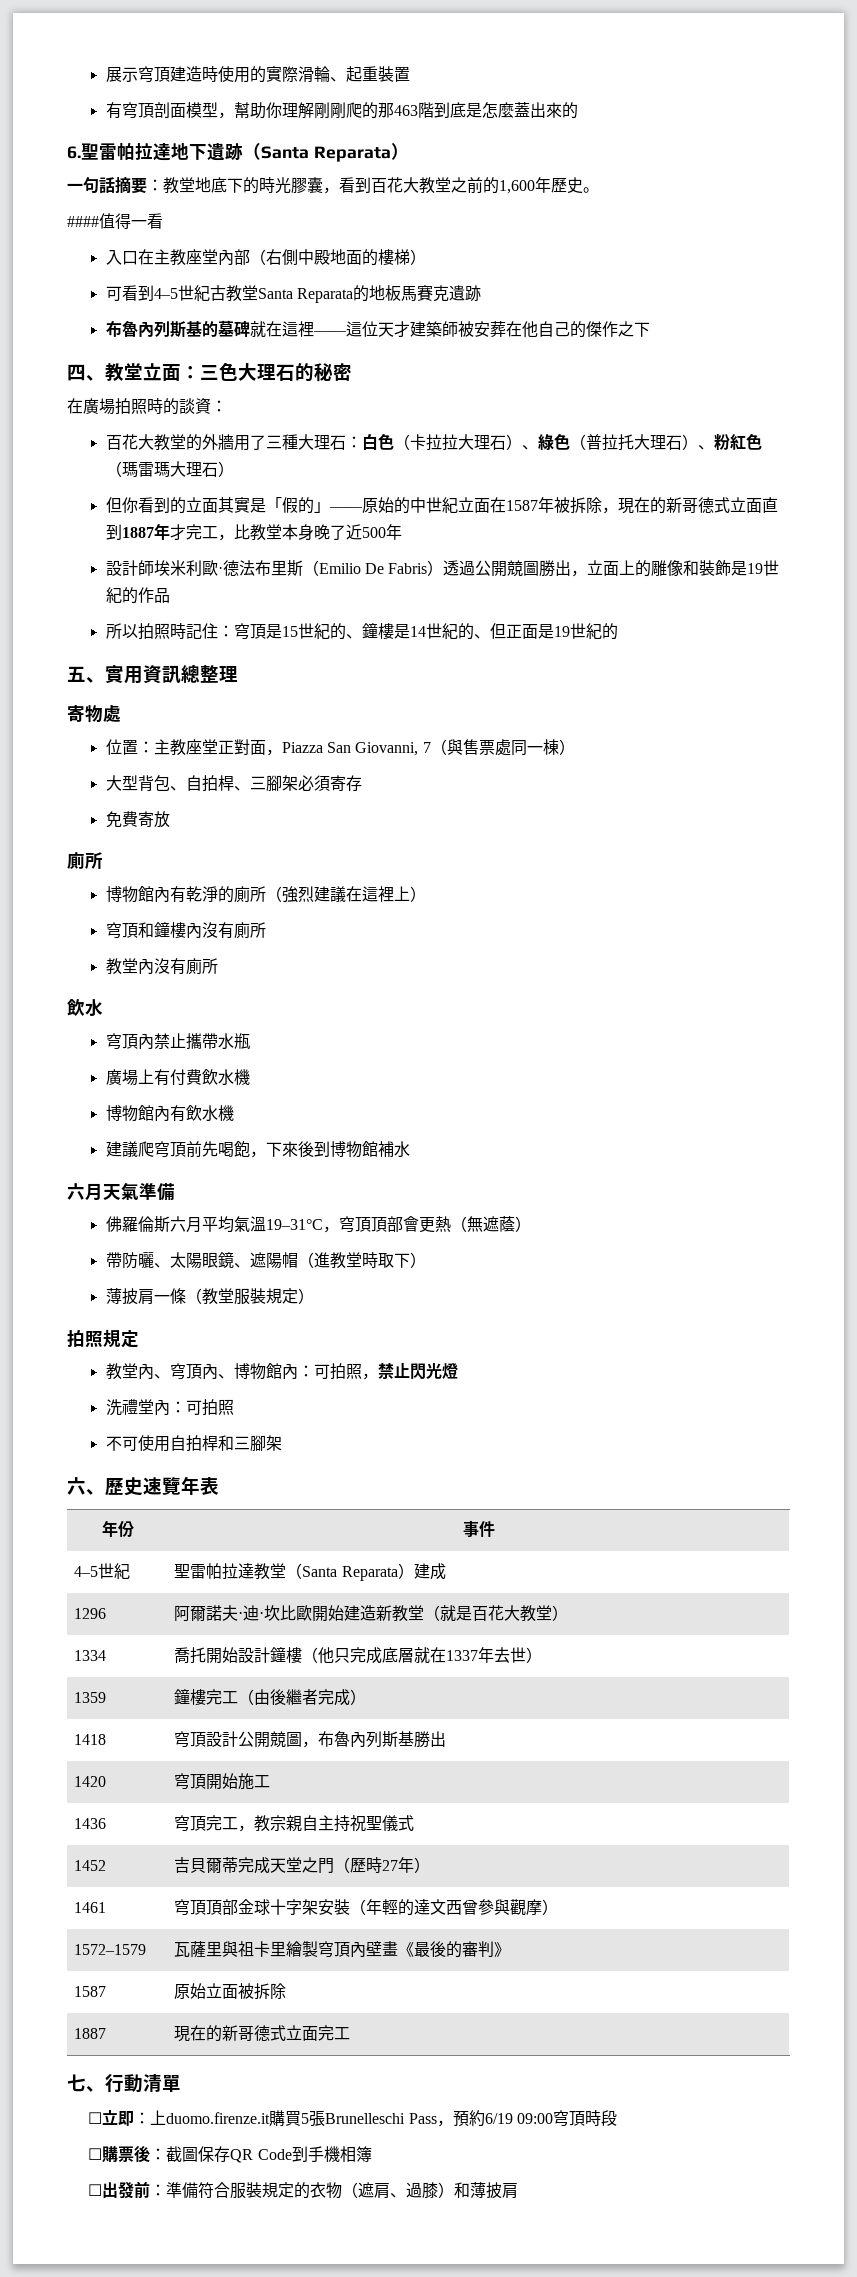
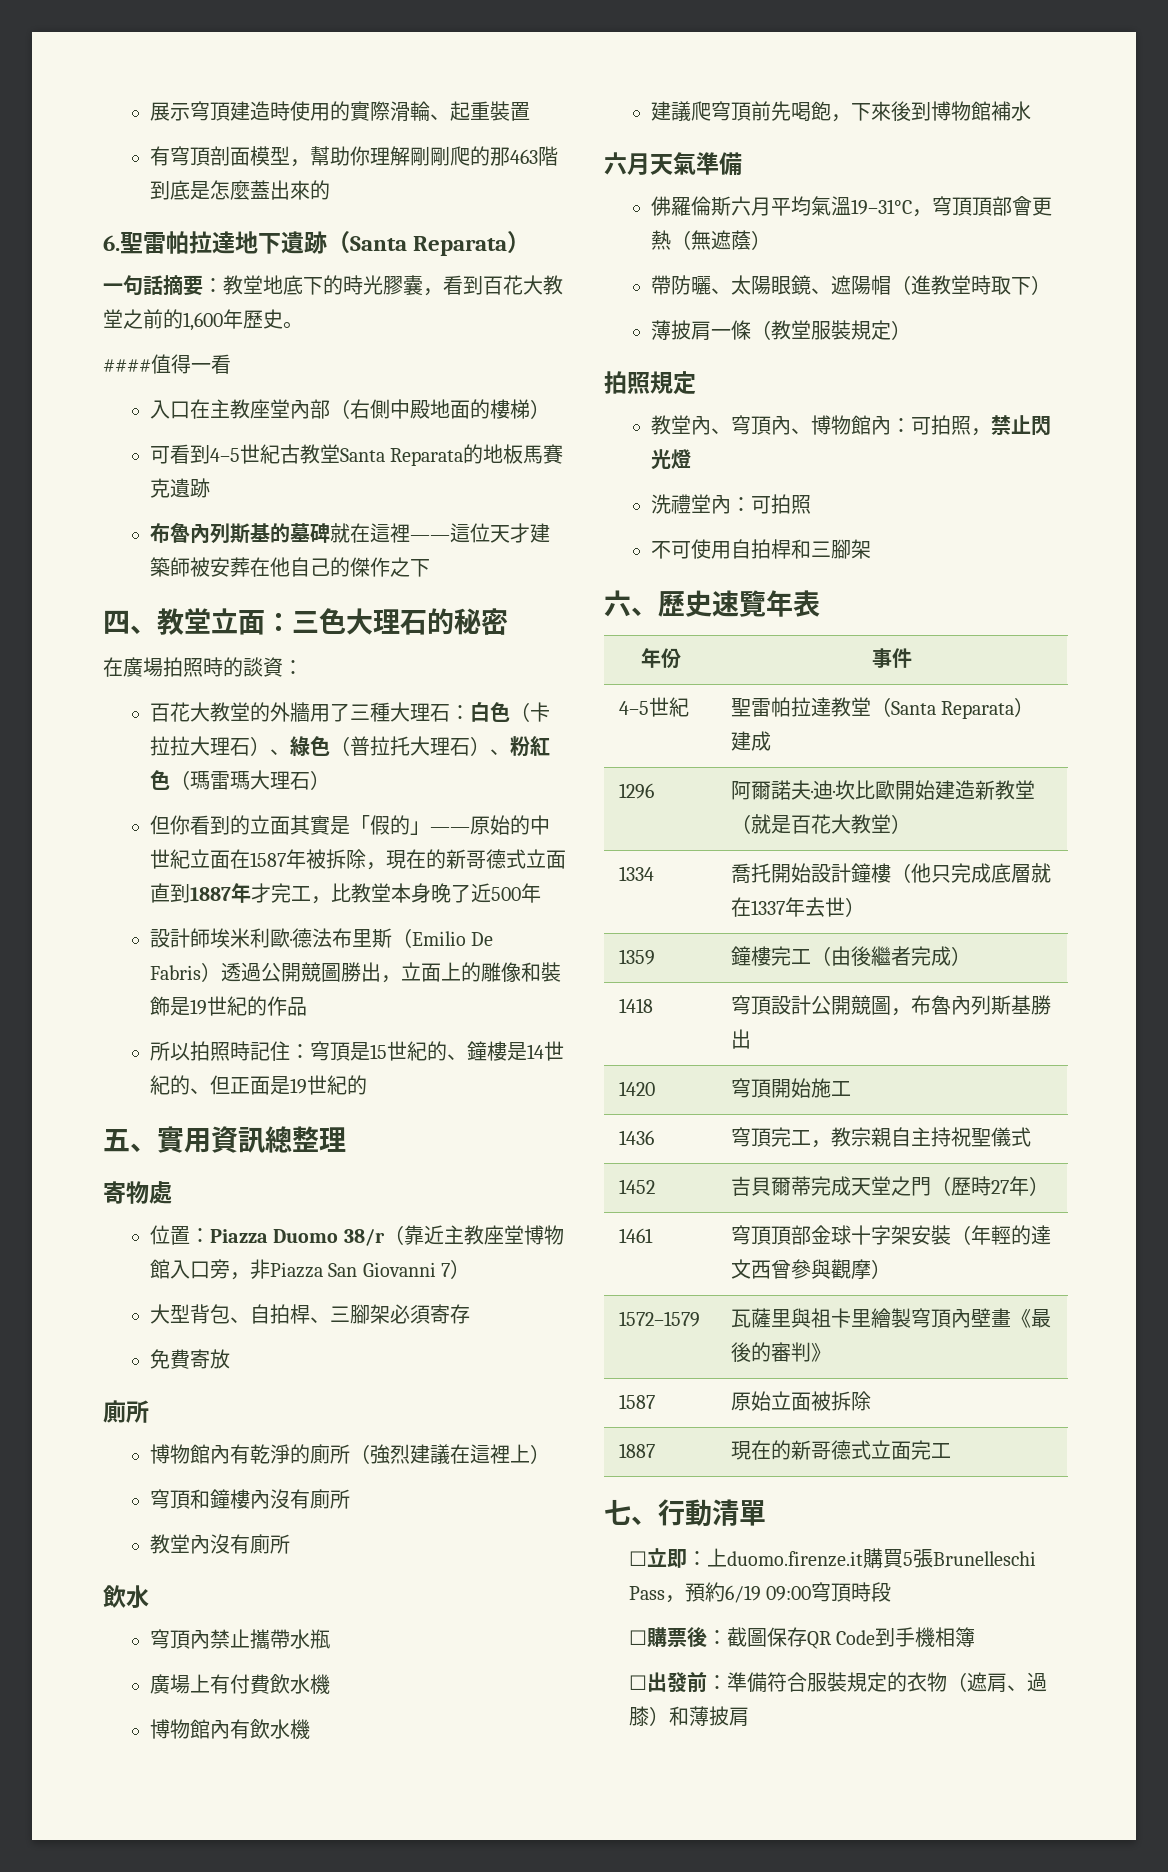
[153,739,559,756] 主教座堂正對面，Piazza San Giovanni, 7（與售票處同一棟 -> [210,1225,564,1246] [150,1259,451,1280] Piazza Duomo 38/r（靠近主教座堂博物館入口旁，非Piazza San Giovanni 7

